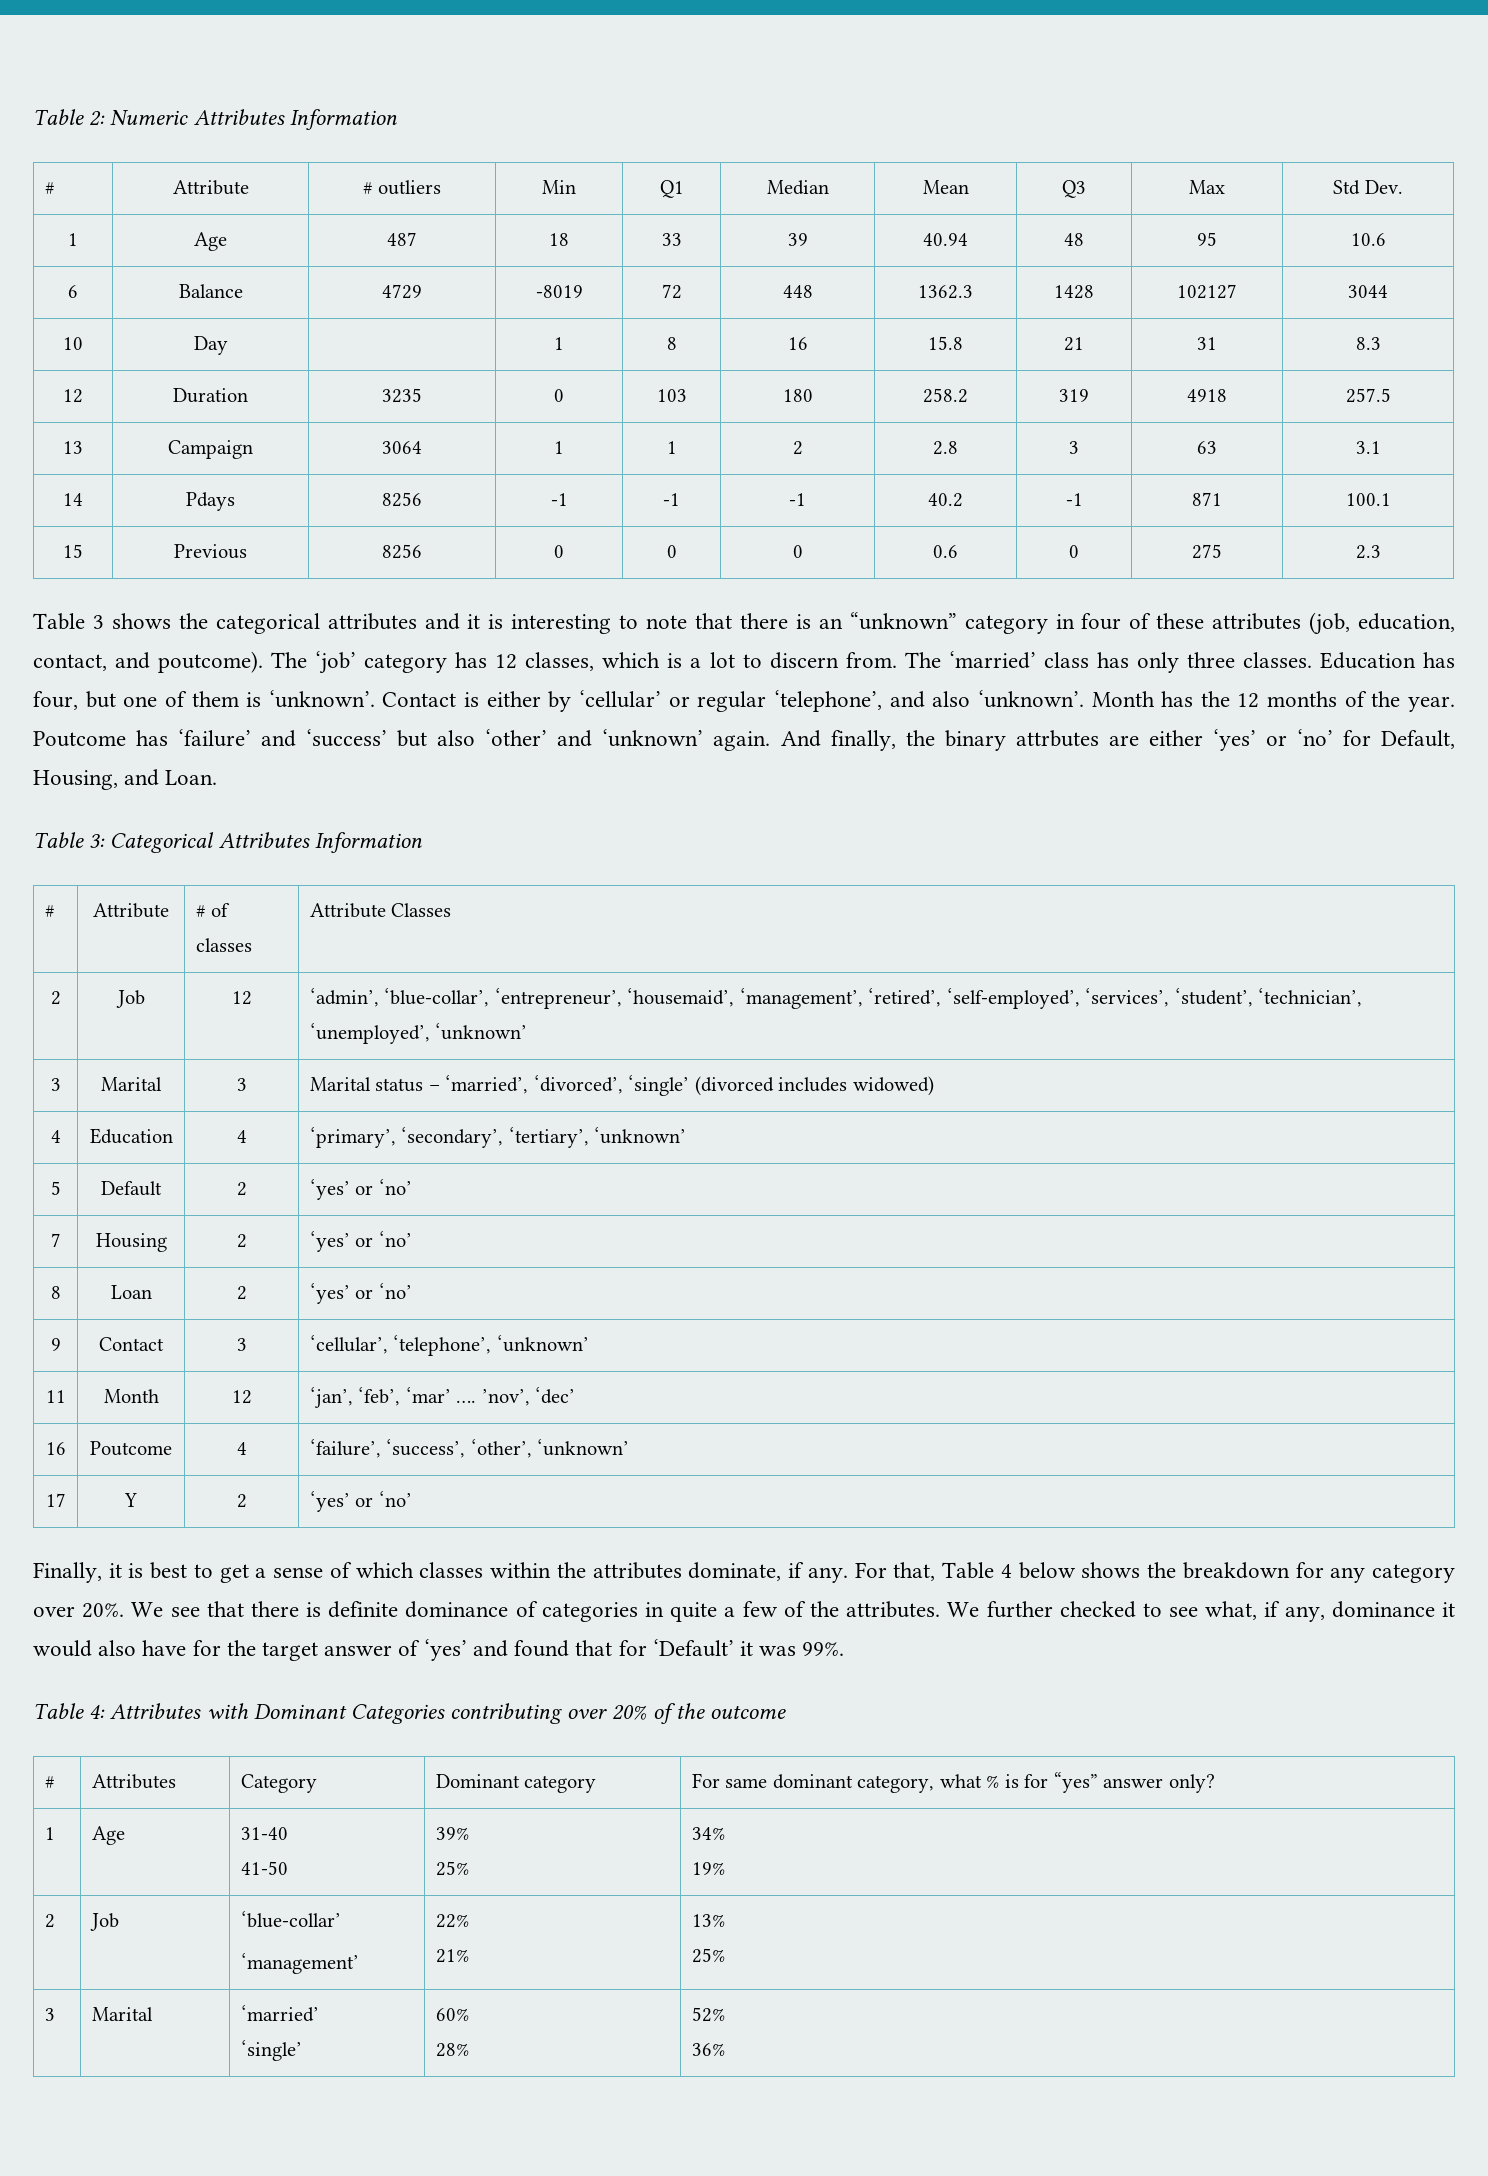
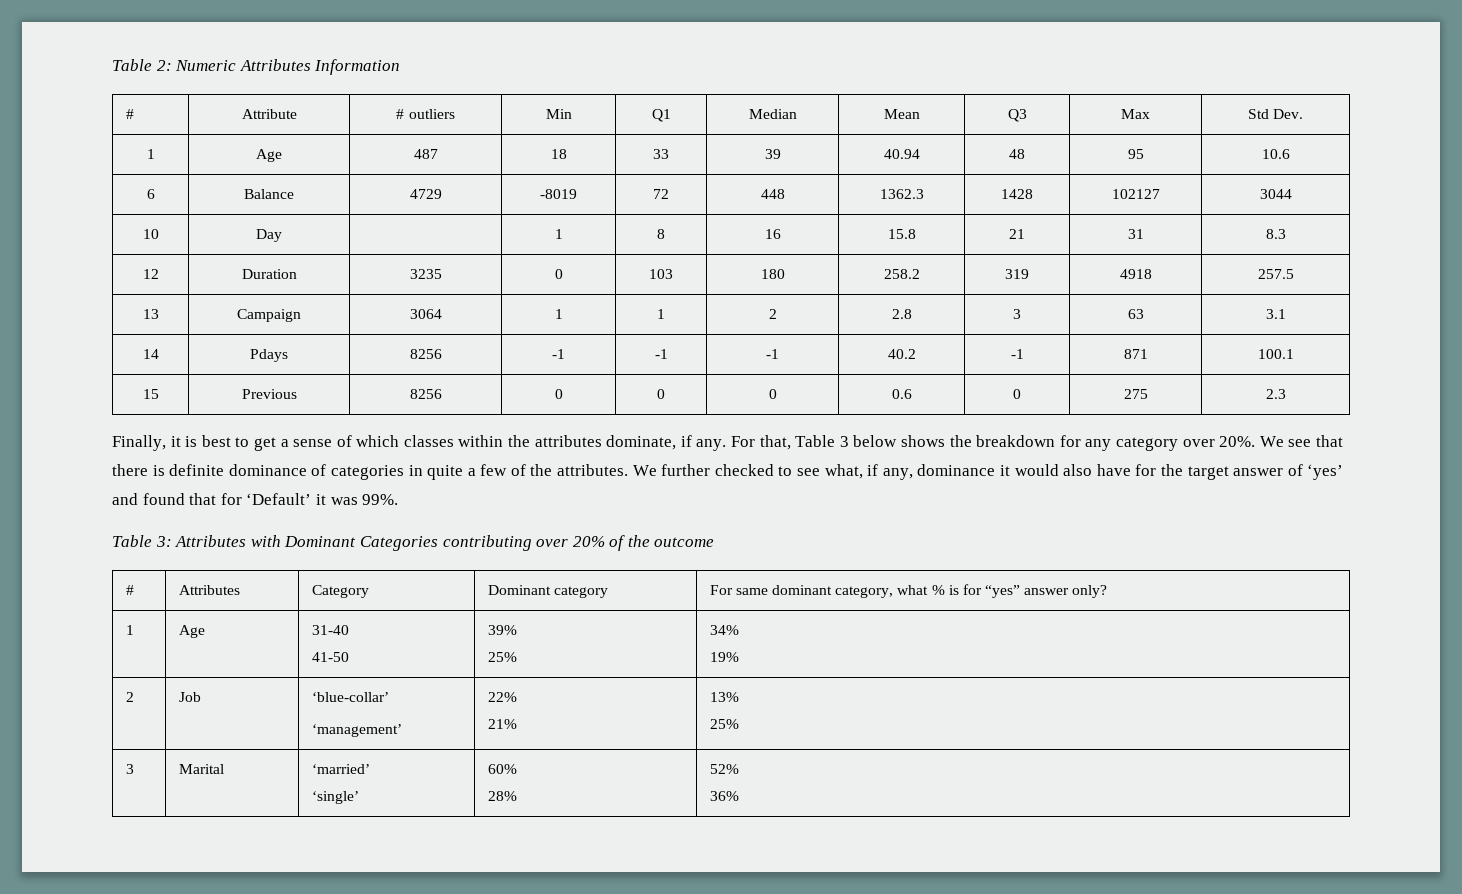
[33,612,1455,635] [33,651,1456,674] [33,690,1456,712] [33,729,1455,751] [33,769,218,790] [33,832,422,853] [44,905,55,917] [93,903,169,918] [195,903,231,917] [195,938,252,952] [309,903,452,918] [50,991,61,1005] [115,990,145,1008] [231,991,252,1005] [309,988,1363,1009] [309,1023,528,1044] [50,1078,61,1091] [101,1077,162,1091] [236,1078,247,1091] [309,1075,934,1096] [50,1130,61,1143] [89,1128,173,1144] [236,1130,247,1143] [309,1127,687,1148] [50,1181,61,1195] [101,1181,162,1196] [236,1182,247,1196] [309,1179,412,1200] [50,1233,61,1247] [95,1233,167,1252] [236,1234,247,1248] [309,1231,412,1252] [50,1286,61,1299] [110,1285,152,1299] [236,1286,247,1300] [309,1283,412,1304] [50,1338,61,1351] [99,1337,164,1351] [236,1338,247,1351] [309,1335,589,1356] [45,1390,66,1403] [103,1389,159,1403] [231,1390,252,1404] [309,1387,576,1408] [45,1442,66,1455] [90,1441,172,1456] [236,1442,247,1455] [309,1439,630,1458] [45,1493,66,1507] [124,1493,137,1507] [236,1494,247,1508] [309,1491,412,1512] // Table 3 shows the categorical attributes and it is interesting to note that there is an “unknown” category in four of these attributes (job, education, contact, and poutcome). The ‘job’ category has 12 classes, which is a lot to discern from. The ‘married’ class has only three classes. Education has four, but one of them is ‘unknown’. Contact is either by ‘cellular’ or regular ‘telephone’, and also ‘unknown’. Month has the 12 months of the year. Poutcome has ‘failure’ and ‘success’ but also ‘other’ and ‘unknown’ again. And finally, the binary attrbutes are either ‘yes’ or ‘no’ for Default, Housing, and Loan. // Table 3: Categorical Attributes Information // # | Attribute | # of classes | Attribute Classes // 2 | Job | 12 | ‘admin’, ‘blue-collar’, ‘entrepreneur’, ‘housemaid’, ‘management’, ‘retired’, ‘self-employed’, ‘services’, ‘student’, ‘technician’, ‘unemployed’, ‘unknown’ // 3 | Marital | 3 | Marital status – ‘married’, ‘divorced’, ‘single’ (divorced includes widowed) // 4 | Education | 4 | ‘primary’, ‘secondary’, ‘tertiary’, ‘unknown’ // 5 | Default | 2 | ‘yes’ or ‘no’ // 7 | Housing | 2 | ‘yes’ or ‘no’ // 8 | Loan | 2 | ‘yes’ or ‘no’ // 9 | Contact | 3 | ‘cellular’, ‘telephone’, ‘unknown’ // 11 | Month | 12 | ‘jan’, ‘feb’, ‘mar’ …. ’nov’, ‘dec’ // 16 | Poutcome | 4 | ‘failure’, ‘success’, ‘other’, ‘unknown’ // 17 | Y | 2 | ‘yes’ or ‘no’ -> (1286, 394) none
[1000,1564,1012,1578] 4 -> [839,436,849,447] 3
[89,1704,106,1719] 4: -> [155,536,172,547] 3:

